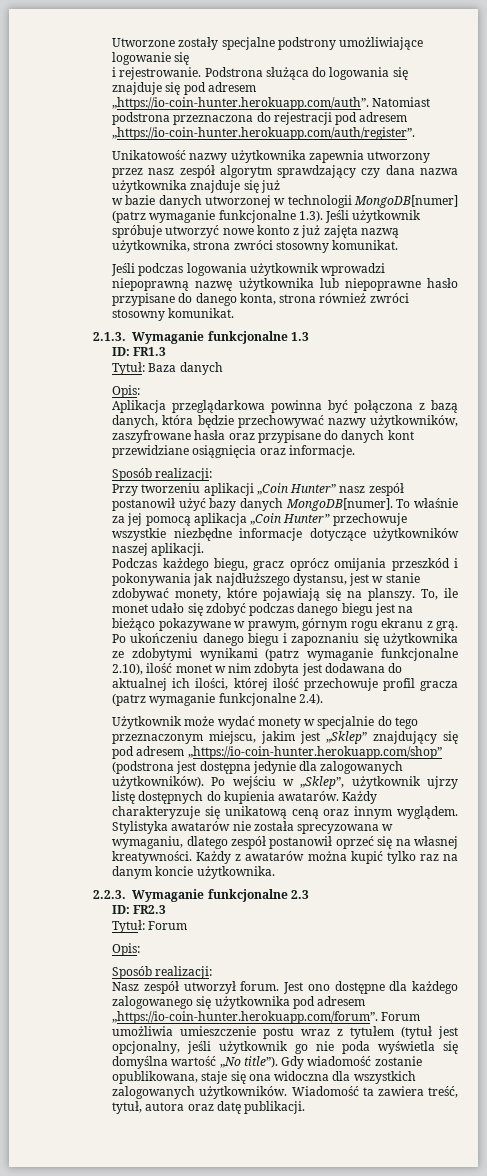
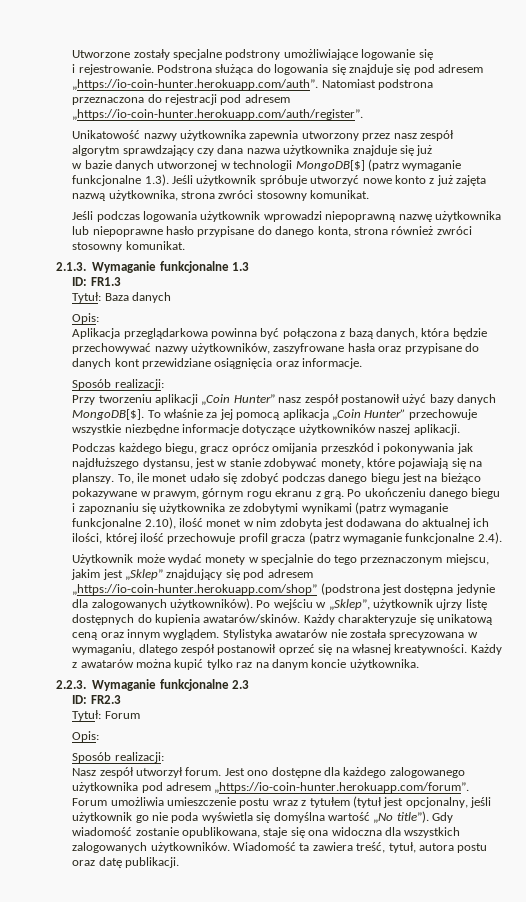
[353,195,458,208] MongoDB[numer] -> [295,160,365,171] MongoDB[$]
[285,498,393,511] MongoDB[numer]. -> [72,409,145,420] MongoDB[$].
[278,791,340,801] awatarów. -> [203,614,301,623] awatarów/skinów.
[196,996,212,1009] się -> (465, 772) none
(185, 1106) none -> [457,843,488,853] postu

